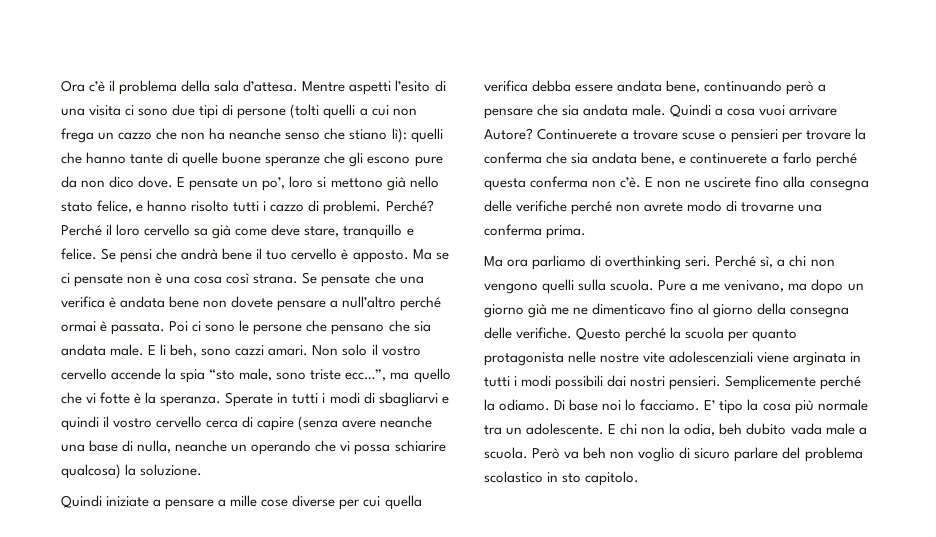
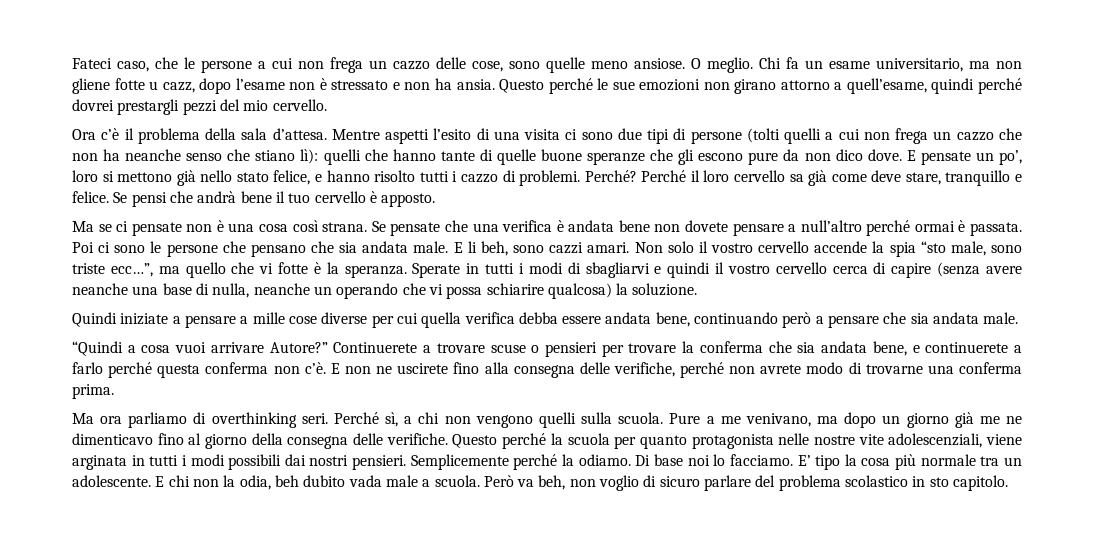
(61, 86) none -> [72,57,1022,73] [72,78,1022,94] [72,99,327,115] Fateci caso, che le persone a cui non frega un cazzo delle cose, sono quelle meno ansiose. O meglio. Chi fa un esame universitario, ma non gliene fotte u cazz, dopo l’esame non è stressato e non ha ansia. Questo perché le sue emozioni non girano attorno a quell’esame, quindi perché dovrei prestargli pezzi del mio cervello. //
(409, 256) none -> (436, 200) //
[670,104,712,117] Quindi -> [72,341,123,356] // “Quindi
[484,128,533,140] Autore? -> [269,342,328,353] Autore?”
[516,200,568,212] verifiche -> [613,362,675,377] verifiche,
[669,351,754,363] adolescenziali -> [888,433,983,448] adolescenziali,
[583,447,607,459] beh -> [538,475,566,490] beh,

